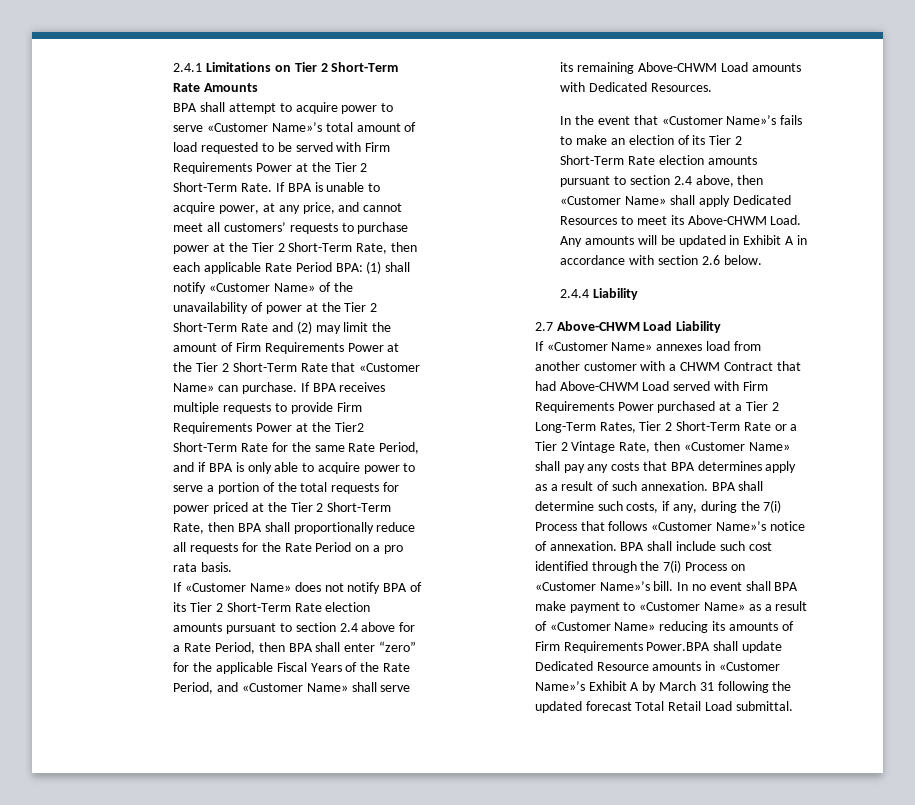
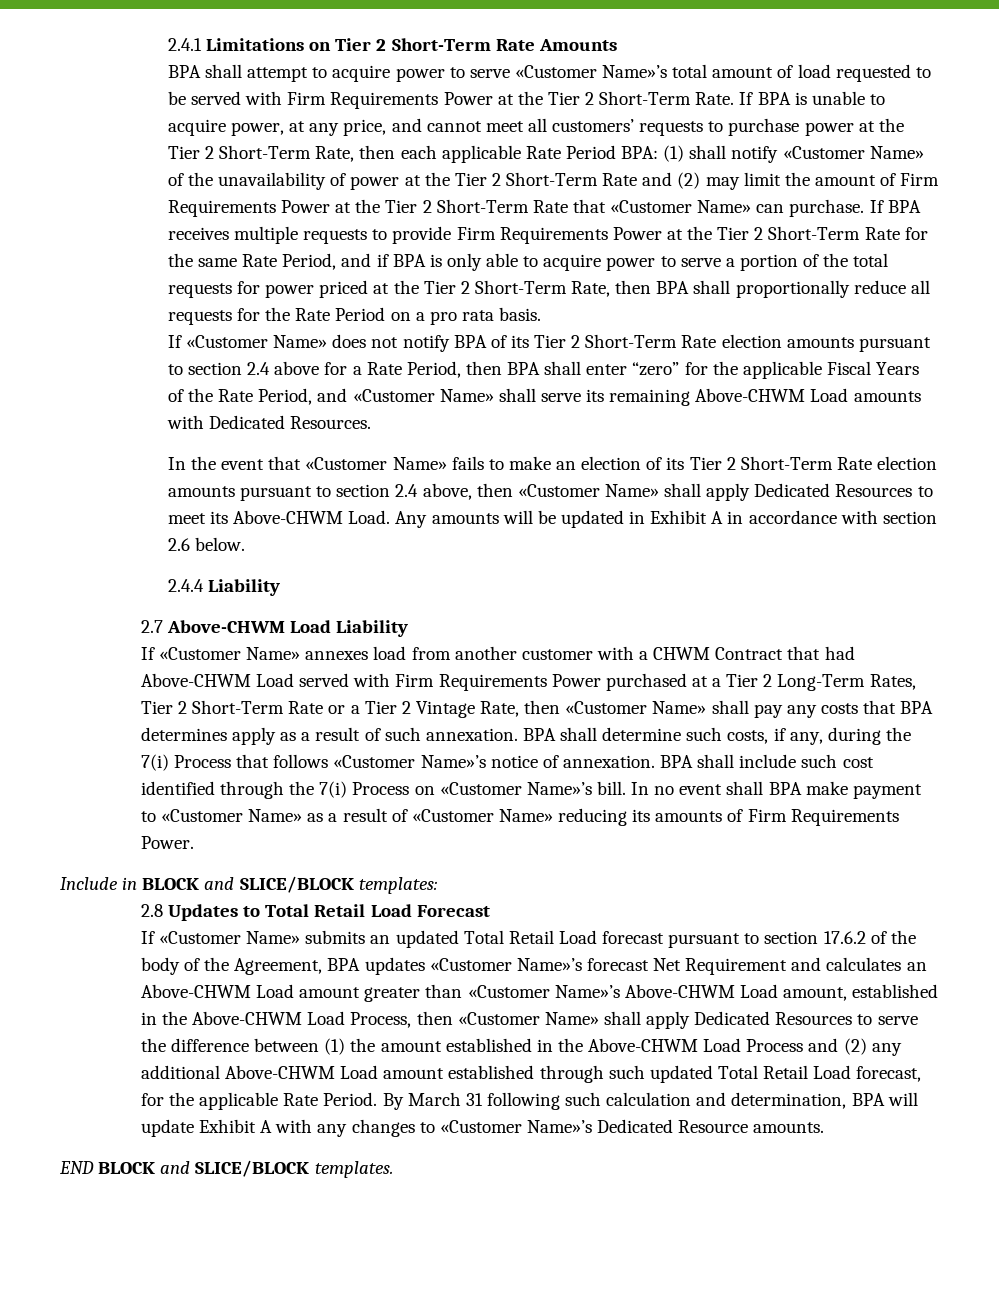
[334,422,364,432] Tier2 -> [717,227,764,240] Tier 2
[726,115,777,125] Name»’s -> [392,457,447,470] Name»
[646,641,782,653] [534,661,780,671] [534,681,792,693] [534,701,793,713] Power.BPA shall update Dedicated Resource amounts in «Customer Name»’s Exhibit A by March 31 following the updated forecast Total Retail Load submittal. -> [140,836,194,849] [60,876,437,894] [140,904,490,921] [140,930,916,948] [140,957,927,975] [140,984,939,1002] [140,1011,918,1029] [140,1038,902,1056] [140,1065,922,1083] [140,1092,918,1110] [140,1119,825,1137] [59,1160,393,1178] Power. // Include in BLOCK and SLICE/BLOCK templates: // 2.8 Updates to Total Retail Load Forecast // If «Customer Name» submits an updated Total Retail Load forecast pursuant to section 17.6.2 of the body of the Agreement, BPA updates «Customer Name»’s forecast Net Requirement and calculates an Above-CHWM Load amount greater than «Customer Name»’s Above-CHWM Load amount, established in the Above-CHWM Load Process, then «Customer Name» shall apply Dedicated Resources to serve the difference between (1) the amount established in the Above-CHWM Load Process and (2) any additional Above-CHWM Load amount established through such updated Total Retail Load forecast, for the applicable Rate Period. By March 31 following such calculation and determination, BPA will update Exhibit A with any changes to «Customer Name»’s Dedicated Resource amounts. // END BLOCK and SLICE/BLOCK templates.

